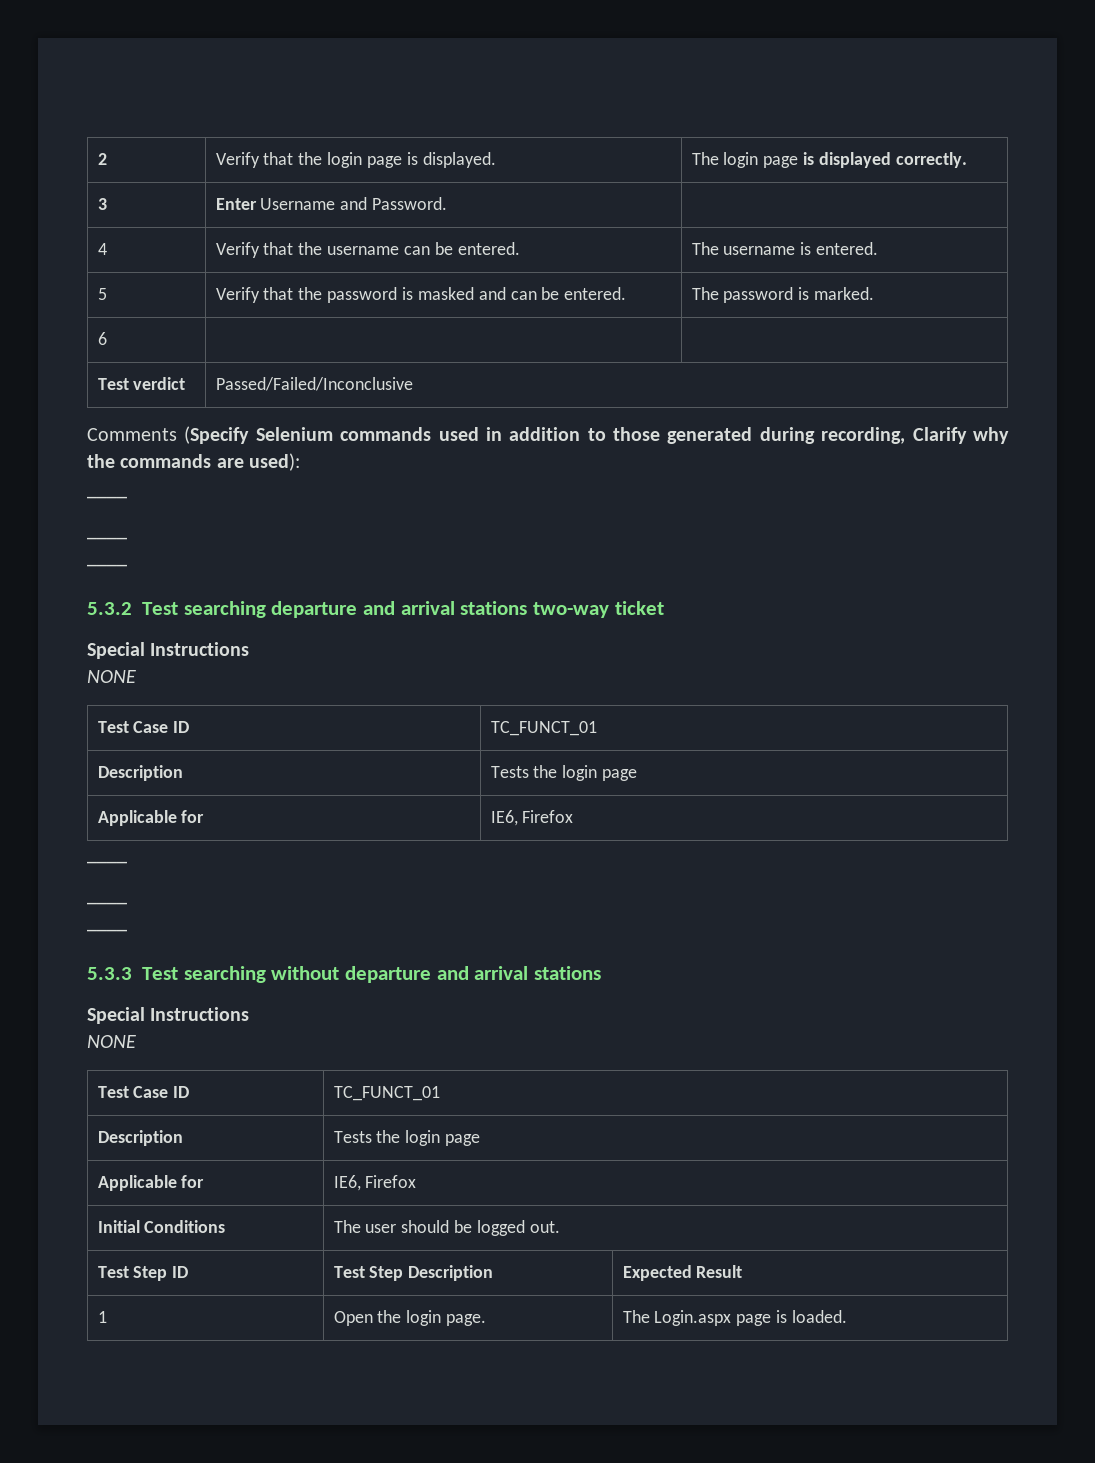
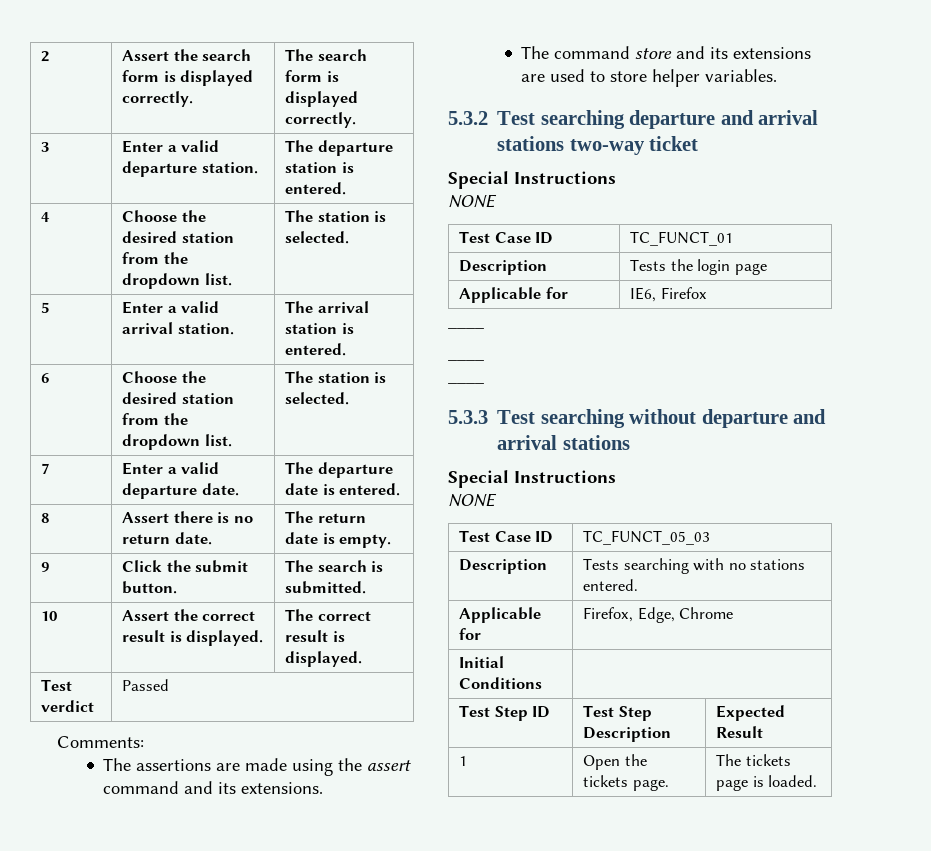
[215,152,496,168] [691,152,799,168] Verify that the login page is displayed. | The login page -> [122,49,252,61] [122,70,254,86] [122,91,194,107] [285,49,367,61] [285,70,323,82] Assert the search form is displayed correctly. | The search form
[260,197,448,210] [97,243,107,255] [215,242,520,258] [691,242,879,255] [97,288,107,300] [215,287,627,303] [691,287,875,303] [97,332,107,345] [97,377,186,390] [215,377,413,391] [87,426,1009,444] [87,453,301,471] [87,495,127,499] [87,536,127,540] [87,563,127,567] Username and Password. | // 4 | Verify that the username can be entered. | The username is entered. // 5 | Verify that the password is masked and can be entered. | The password is marked. // 6 | | // Test verdict | Passed/Failed/Inconclusive // Comments (Specify Selenium commands used in addition to those generated during recording, Clarify why the commands are used): // ____ // ____ // ____ -> [167,140,220,152] [122,161,258,177] [285,140,393,156] [285,162,354,173] [285,182,347,195] [41,212,51,222] [122,210,206,222] [122,231,234,243] [122,252,188,264] [122,273,232,289] [285,210,387,222] [285,231,350,244] [41,302,50,313] [122,301,220,314] [122,322,234,335] [285,301,369,313] [285,323,354,334] [285,343,347,356] [41,373,50,383] [122,371,206,383] [122,392,234,404] [122,413,188,425] [122,434,232,450] [285,371,387,383] [285,392,350,405] [41,463,50,474] [122,462,220,475] [122,483,239,499] [285,462,393,478] [285,483,401,496] [41,513,50,523] [122,511,253,523] [122,532,212,545] [285,511,366,523] [285,532,392,548] [41,562,50,572] [122,560,249,573] [122,581,178,594] [285,560,384,572] [285,581,367,594] [41,611,58,621] [122,609,256,621] [122,630,264,646] [285,609,371,621] [285,630,345,642] [285,651,363,667] [41,679,73,691] [41,700,95,712] [122,679,170,691] [56,736,144,748] [103,758,412,776] [103,781,324,794] [521,46,812,59] [521,69,778,87] a valid departure station. | The departure station is entered. // 4 | Choose the desired station from the dropdown list. | The station is selected. // 5 | Enter a valid arrival station. | The arrival station is entered. // 6 | Choose the desired station from the dropdown list. | The station is selected. // 7 | Enter a valid departure date. | The departure date is entered. // 8 | Assert there is no return date. | The return date is empty. // 9 | Click the submit button. | The search is submitted. // 10 | Assert the correct result is displayed. | The correct result is displayed. // Test verdict | Passed // Comments: // The assertions are made using the assert command and its extensions. // The command store and its extensions are used to store helper variables.
[333,1086,440,1101] [97,1130,183,1146] [333,1130,481,1146] [97,1175,205,1191] [333,1175,417,1191] TC_FUNCT_01 // Description | Tests the login page // Applicable for | IE6, Firefox -> [583,530,711,545] [459,559,548,574] [583,558,806,574] [583,579,639,591] [459,607,542,623] [459,628,482,640] [583,607,734,623] TC_FUNCT_05_03 // Description | Tests searching with no stations entered. // Applicable for | Firefox, Edge, Chrome
[333,1220,560,1236] The user should be logged out. -> (543, 683) none
[406,1310,442,1326] login -> [583,775,629,787] tickets
[654,1310,732,1326] Login.aspx -> [745,754,791,766] tickets

